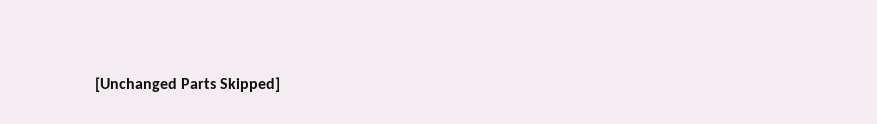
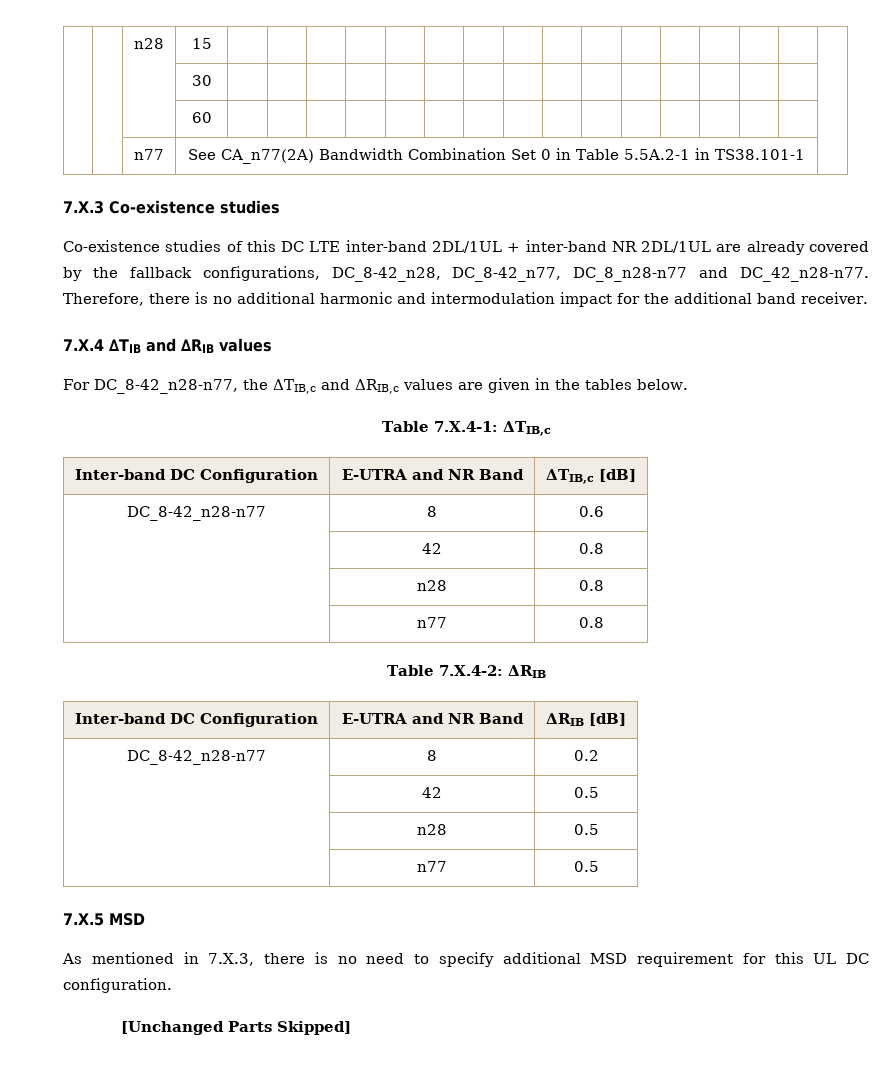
(94, 84) none -> [134,38,164,49] [191,38,212,49] [191,75,212,86] [191,112,212,123] [134,149,164,160] [188,148,805,164] [63,200,280,214] [63,240,870,255] [63,266,869,282] [63,292,868,307] [63,338,272,353] [63,378,688,394] [381,421,551,436] [75,469,318,483] [341,469,524,480] [546,469,636,484] [127,506,266,521] [427,506,437,517] [578,506,604,517] [422,543,442,554] [578,543,604,554] [417,580,447,591] [578,580,604,591] [417,617,447,628] [578,617,604,628] [386,665,546,678] [75,713,318,727] [341,713,524,724] [546,713,626,726] [127,750,266,765] [427,750,437,761] [573,750,599,761] [422,787,442,798] [573,787,599,798] [417,824,447,835] [573,824,599,835] [417,861,447,872] [573,861,599,872] [63,913,145,926] [62,952,869,967] [63,978,172,993] | | n28 | 15 | | | | | | | | | | | | | | | | // | | | 30 | | | | | | | | | | | | | | | | // | | | 60 | | | | | | | | | | | | | | | | // | | n77 | See CA_n77(2A) Bandwidth Combination Set 0 in Table 5.5A.2-1 in TS38.101-1 | // 7.X.3 Co-existence studies // Co-existence studies of this DC LTE inter-band 2DL/1UL + inter-band NR 2DL/1UL are already covered by the fallback configurations, DC_8-42_n28, DC_8-42_n77, DC_8_n28-n77 and DC_42_n28-n77. Therefore, there is no additional harmonic and intermodulation impact for the additional band receiver. // 7.X.4 ∆TIB and ∆RIB values // For DC_8-42_n28-n77, the ΔTIB,c and ΔRIB,c values are given in the tables below. // Table 7.X.4-1: ΔTIB,c // Inter-band DC Configuration | E-UTRA and NR Band | ΔTIB,c [dB] // DC_8-42_n28-n77 | 8 | 0.6 // | 42 | 0.8 // | n28 | 0.8 // | n77 | 0.8 // Table 7.X.4-2: ΔRIB // Inter-band DC Configuration | E-UTRA and NR Band | ΔRIB [dB] // DC_8-42_n28-n77 | 8 | 0.2 // | 42 | 0.5 // | n28 | 0.5 // | n77 | 0.5 // 7.X.5 MSD // As mentioned in 7.X.3, there is no need to specify additional MSD requirement for this UL DC configuration. //

